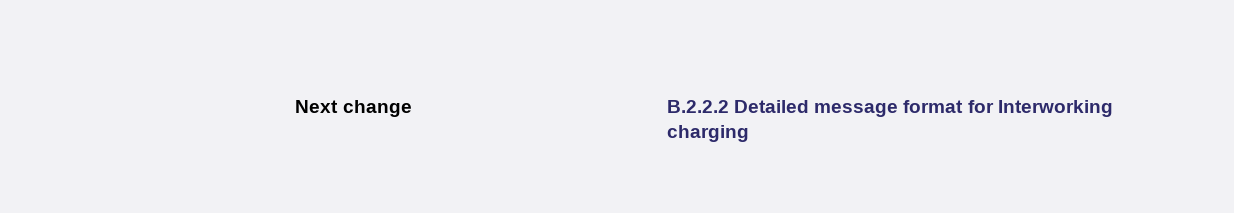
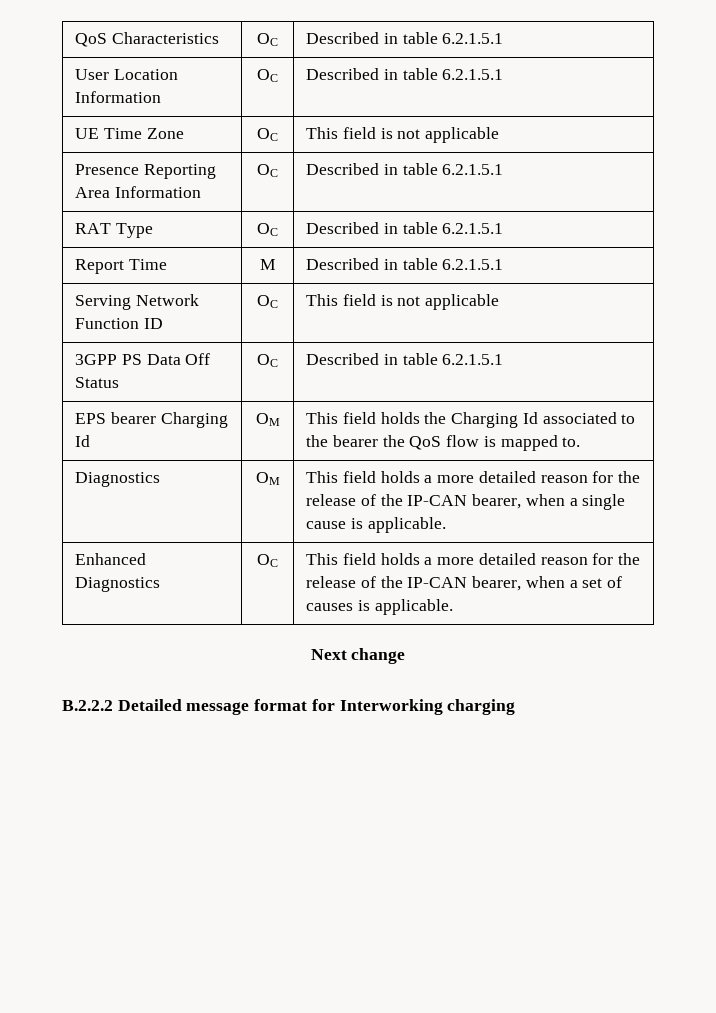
(295, 106) none -> [75,32,220,47] [257,33,278,46] [306,32,504,44] [75,69,179,80] [75,91,162,103] [257,69,278,82] [306,68,504,80] [75,128,184,139] [257,128,278,141] [306,127,500,143] [75,164,217,179] [75,186,202,198] [257,164,278,177] [306,163,504,175] [75,223,154,238] [257,223,278,236] [306,222,504,234] [75,259,168,274] [259,259,276,270] [306,258,504,270] [75,294,200,310] [75,318,164,329] [257,295,278,308] [306,294,500,310] [75,353,211,365] [75,377,120,388] [257,354,278,367] [306,353,504,365] [75,412,228,428] [75,435,91,447] [255,413,280,426] [306,412,636,428] [306,435,581,451] [75,472,161,487] [255,472,280,485] [306,471,641,483] [306,494,626,510] [306,517,446,533] [75,553,147,565] [75,577,161,592] [257,554,278,567] [306,553,641,565] [306,576,623,591] [306,599,453,615] QoS Characteristics | OC | Described in table 6.2.1.5.1 // User Location Information | OC | Described in table 6.2.1.5.1 // UE Time Zone | OC | This field is not applicable // Presence Reporting Area Information | OC | Described in table 6.2.1.5.1 // RAT Type | OC | Described in table 6.2.1.5.1 // Report Time | M | Described in table 6.2.1.5.1 // Serving Network Function ID | OC | This field is not applicable // 3GPP PS Data Off Status | OC | Described in table 6.2.1.5.1 // EPS bearer Charging Id | OM | This field holds the Charging Id associated to the bearer the QoS flow is mapped to. // Diagnostics | OM | This field holds a more detailed reason for the release of the IP-CAN bearer, when a single cause is applicable. // Enhanced Diagnostics | OC | This field holds a more detailed reason for the release of the IP-CAN bearer, when a set of causes is applicable. //

